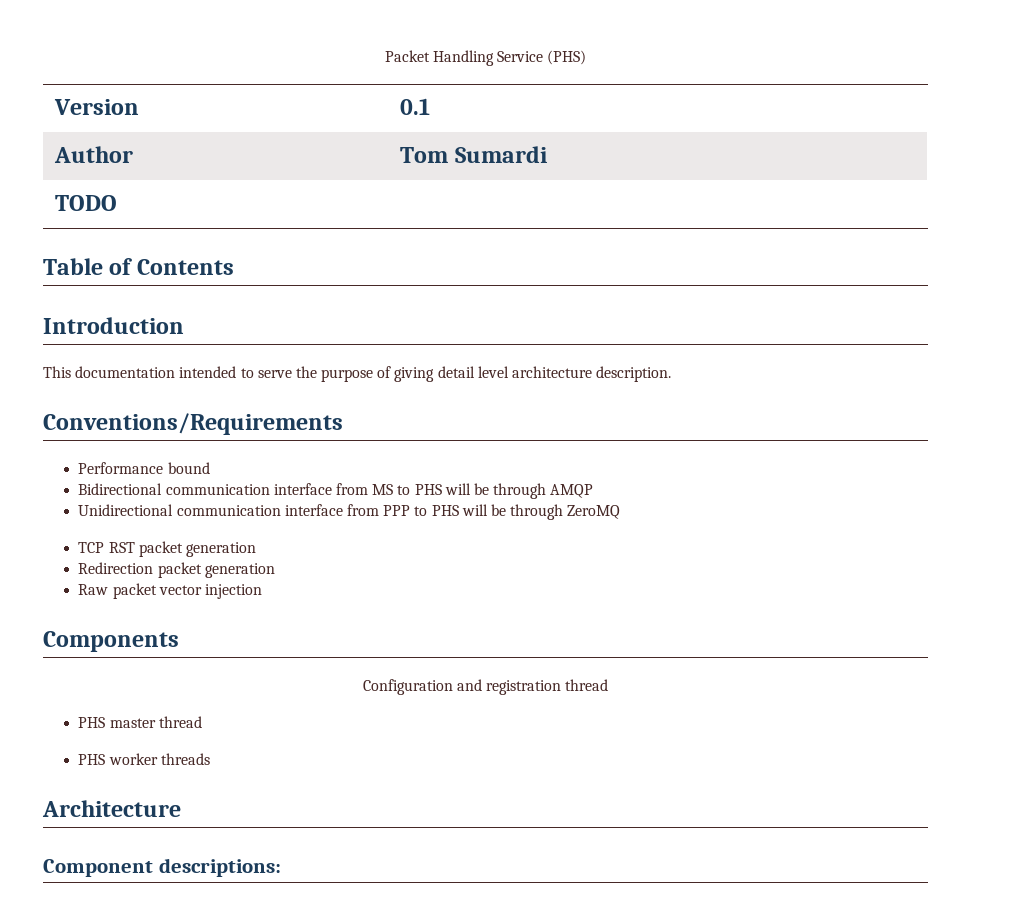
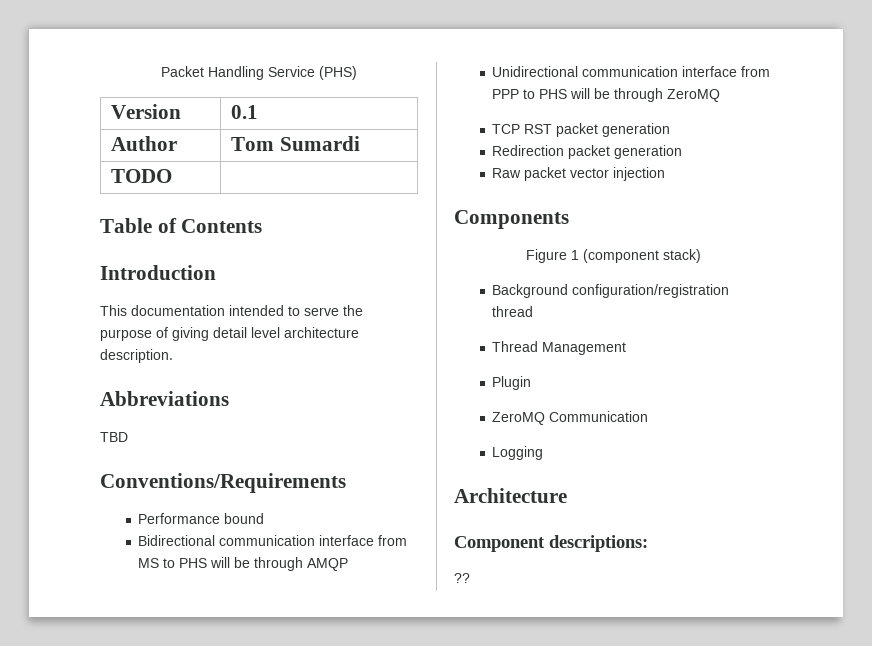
(672, 374) none -> [100,391,229,406] [100,432,128,442] // Abbreviations // TBD
[362,679,609,695] [78,716,202,728] [78,753,210,765] Configuration and registration thread // PHS master thread // PHS worker threads -> [525,249,701,263] [492,284,730,298] [492,306,534,317] [492,341,627,355] [492,376,532,390] [492,411,649,425] [492,446,544,460] Figure 1 (component stack) // Background configuration/registration thread // Thread Management // Plugin // ZeroMQ Communication // Logging
(281, 867) none -> [454,573,470,583] // ??

